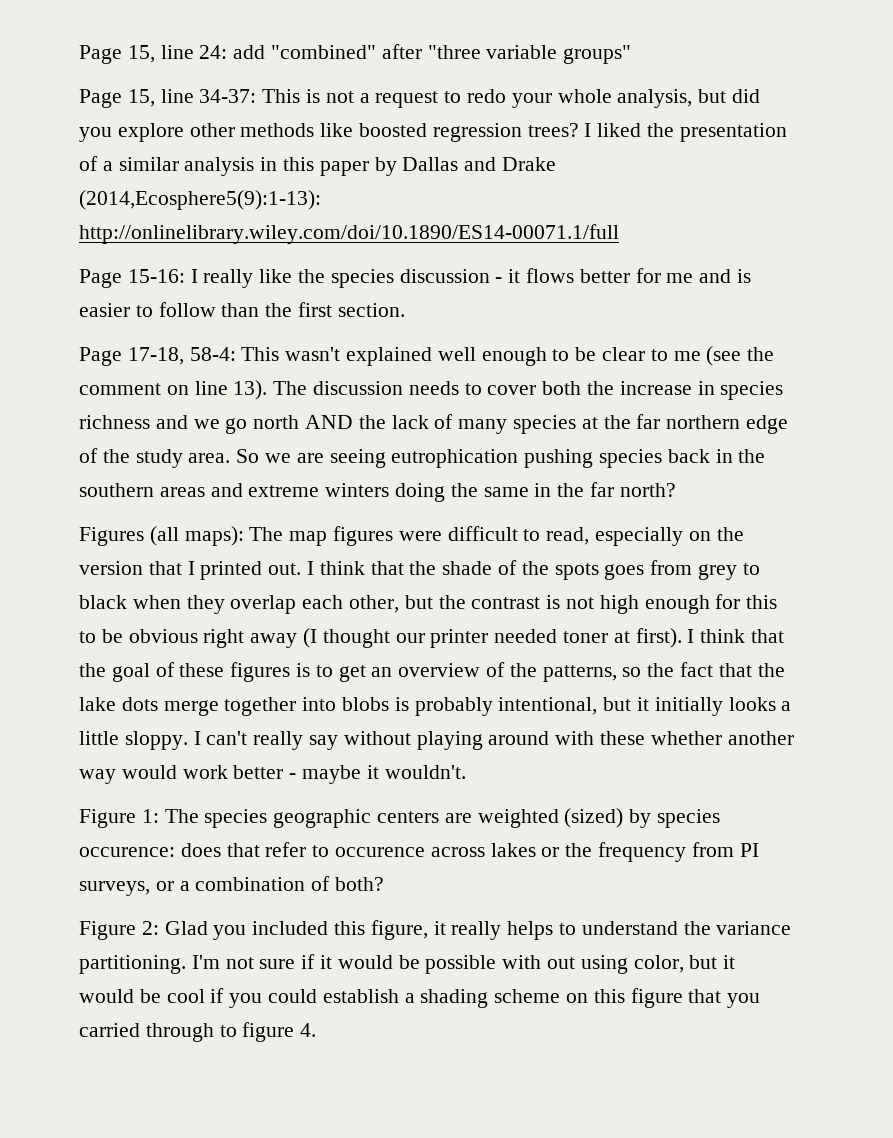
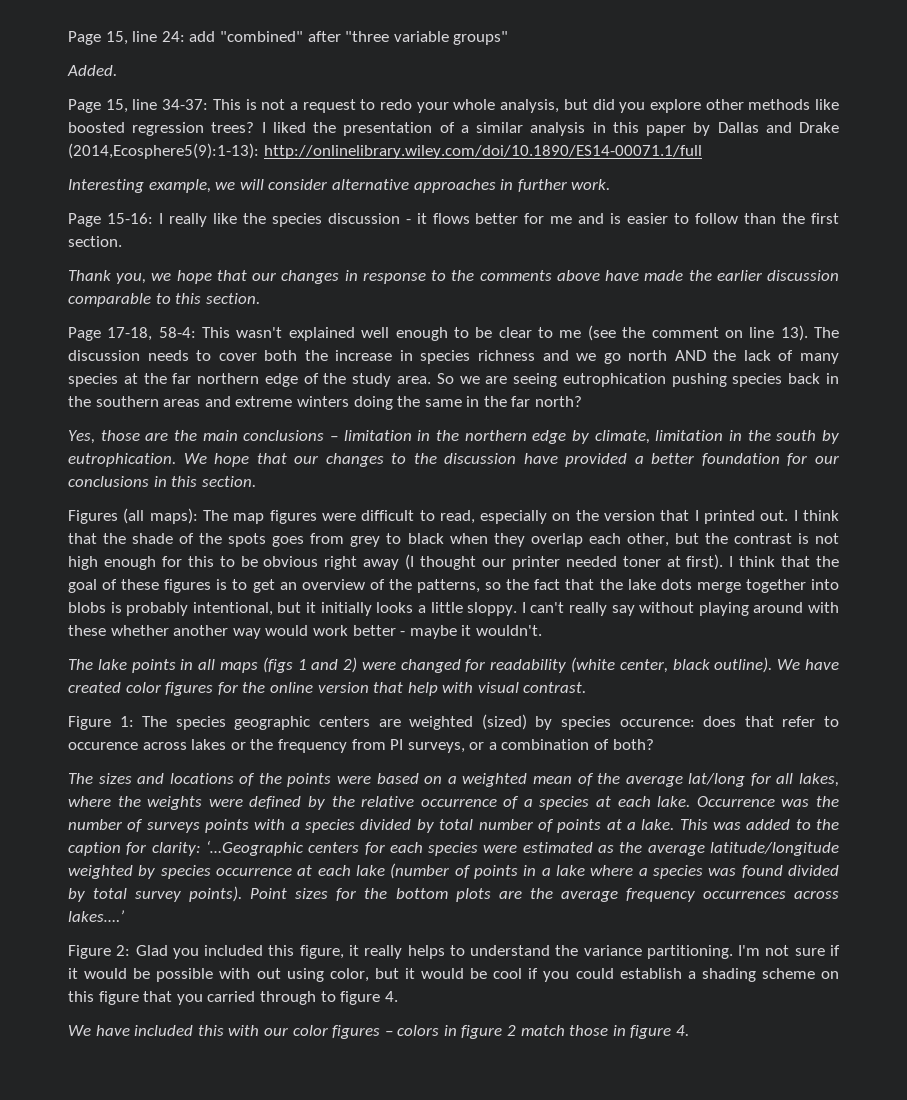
(632, 54) none -> [67,65,117,76] // Added.
(619, 234) none -> [68,179,611,193] // Interesting example, we will consider alternative approaches in further work.
(405, 310) none -> [68,270,840,284] [68,293,260,307] // Thank you, we hope that our changes in response to the comments above have made the earlier discussion comparable to this section.
(676, 490) none -> [68,430,839,444] [68,453,839,467] [68,476,256,487] // Yes, those are the main conclusions – limitation in the northern edge by climate, limitation in the south by eutrophication. We hope that our changes to the discussion have provided a better foundation for our conclusions in this section.
(466, 772) none -> [68,657,839,673] [68,682,587,696] // The lake points in all maps (figs 1 and 2) were changed for readability (white center, black outline). We have created color figures for the online version that help with visual contrast.
(385, 884) none -> [68,773,839,787] [68,796,839,810] [68,819,840,833] [68,840,839,856] [68,863,840,879] [68,886,840,902] [68,910,124,922] // The sizes and locations of the points were based on a weighted mean of the average lat/long for all lakes, where the weights were defined by the relative occurrence of a species at each lake. Occurrence was the number of surveys points with a species divided by total number of points at a lake. This was added to the caption for clarity: ‘…Geographic centers for each species were estimated as the average latitude/longitude weighted by species occurrence at each lake (number of points in a lake where a species was found divided by total survey points). Point sizes for the bottom plots are the average frequency occurrences across lakes….’
(317, 1030) none -> [68,1025,690,1039] // We have included this with our color figures – colors in figure 2 match those in figure 4.

